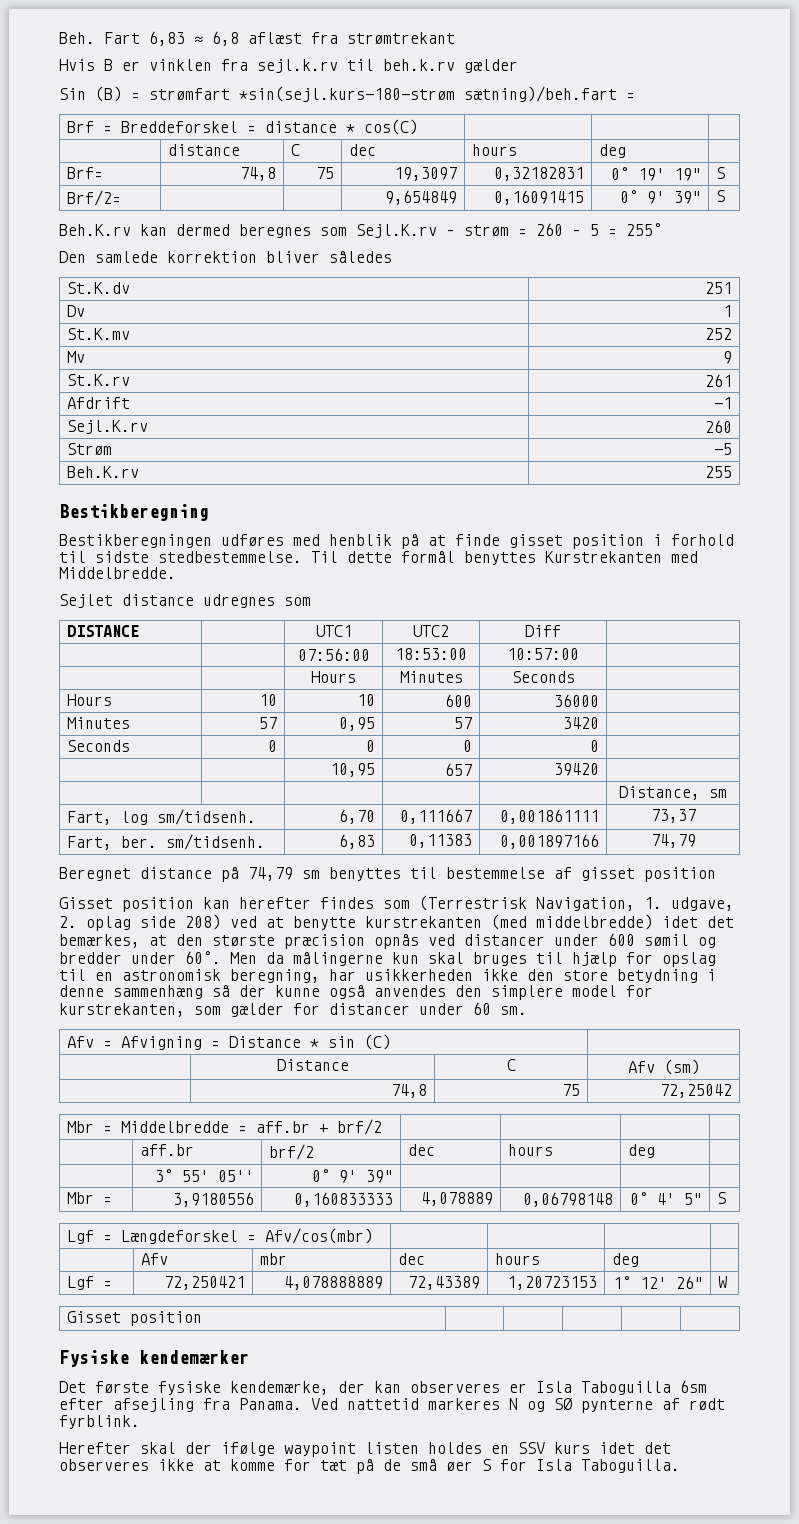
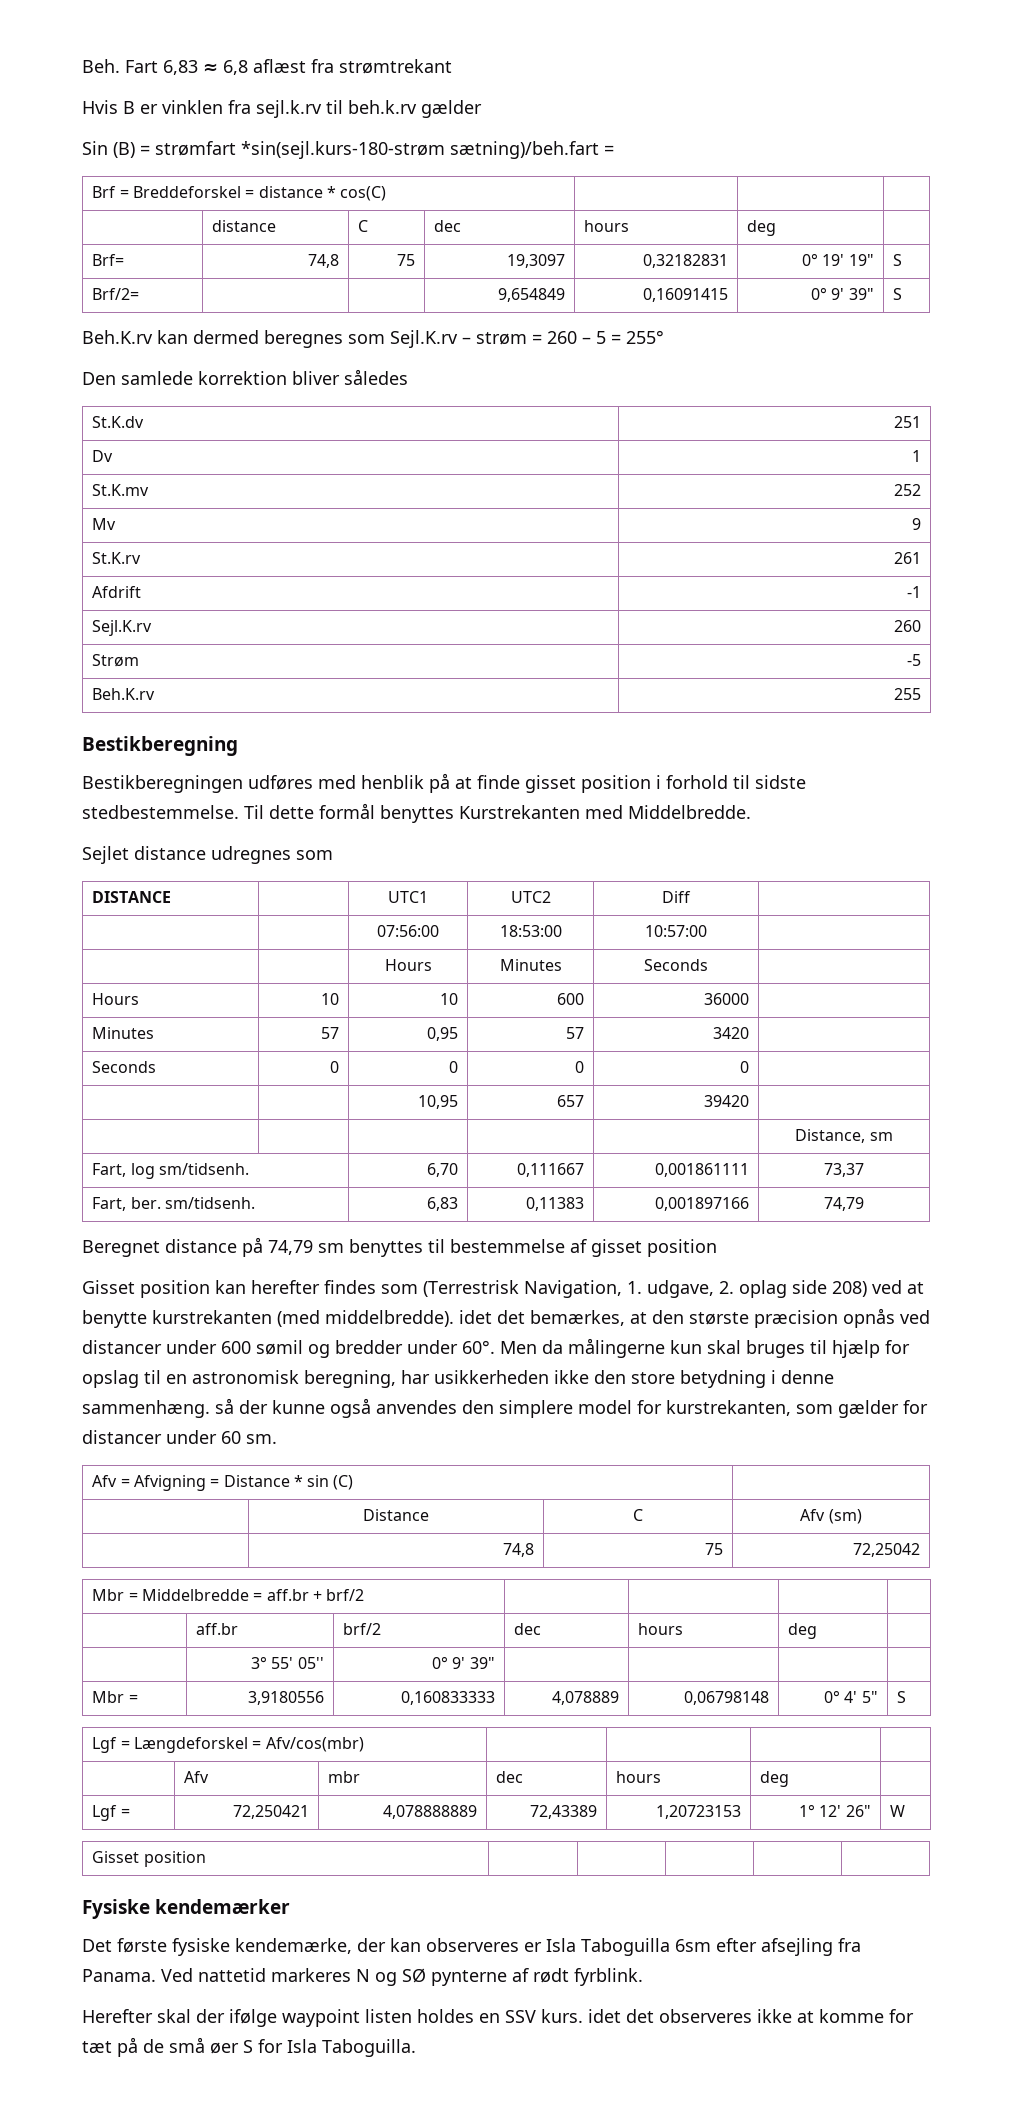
[536,914,653,930] middelbredde) -> [325,1310,454,1327] middelbredde).
[113,985,203,999] sammenhæng -> [82,1400,210,1418] sammenhæng.
[554,1442,590,1454] kurs -> [541,2009,583,2023] kurs.

